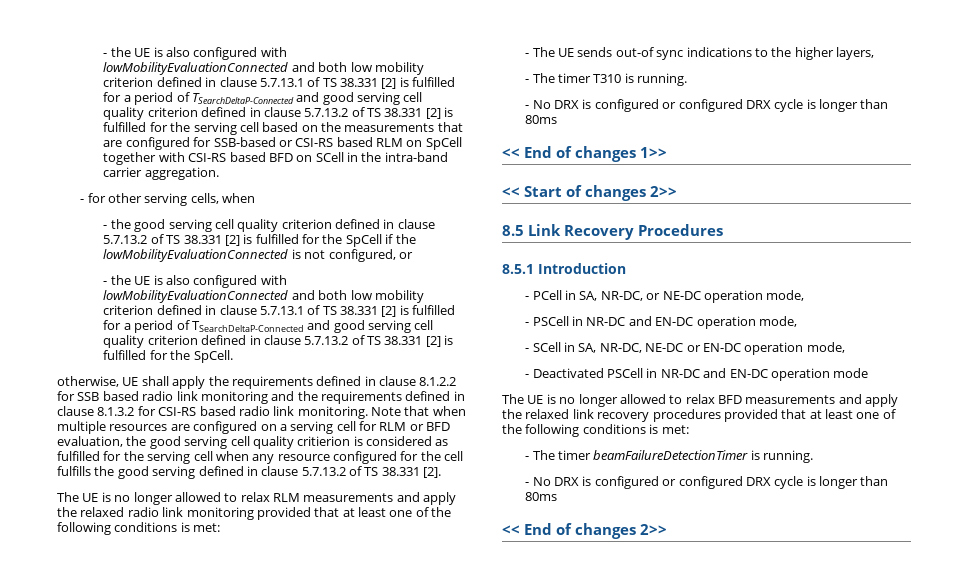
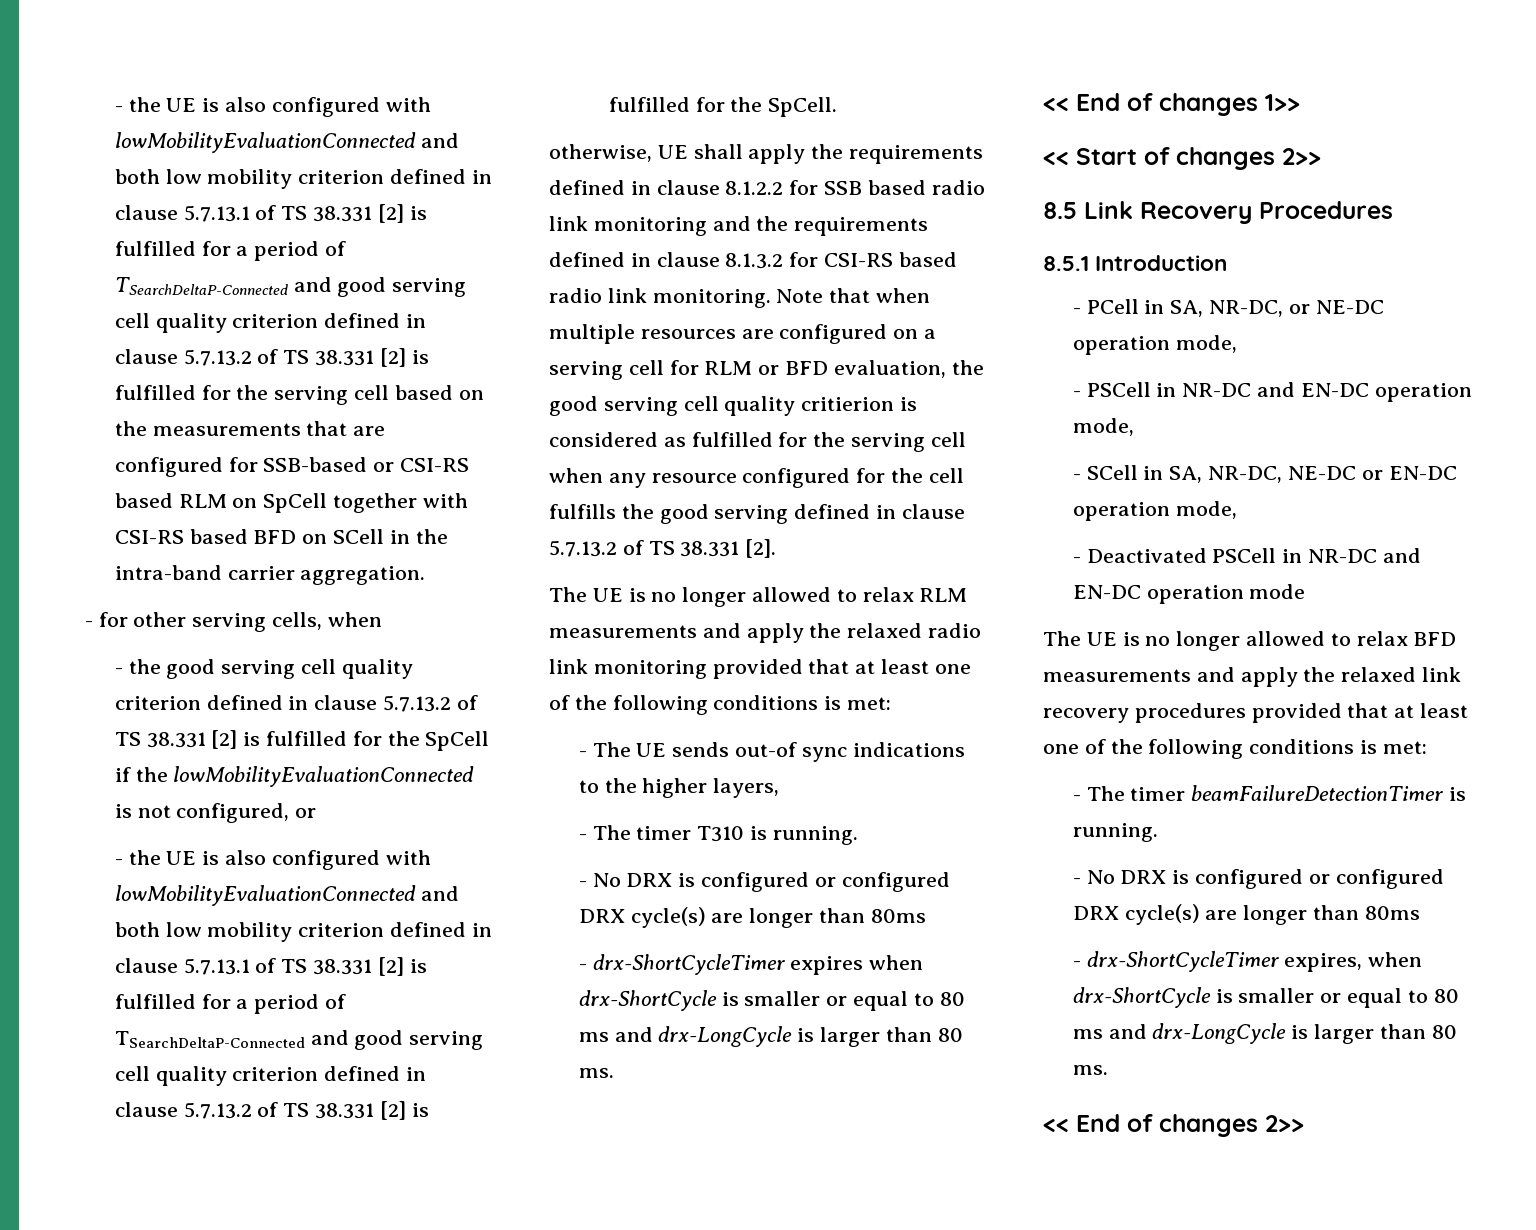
[774,99,889,112] [525,115,558,124] cycle is longer than 80ms -> [630,907,926,928] [578,954,924,975] [578,990,965,1011] [578,1026,963,1047] [578,1068,614,1078] cycle(s) are longer than 80ms // - drx-ShortCycleTimer expires when drx-ShortCycle is smaller or equal to 80 ms and drx-LongCycle is larger than 80 ms.
[774,476,889,489] [525,492,558,501] cycle is longer than 80ms -> [1124,904,1420,925] [1072,951,1423,972] [1072,987,1459,1008] [1072,1023,1457,1044] [1072,1065,1108,1075] cycle(s) are longer than 80ms // - drx-ShortCycleTimer expires, when drx-ShortCycle is smaller or equal to 80 ms and drx-LongCycle is larger than 80 ms.

